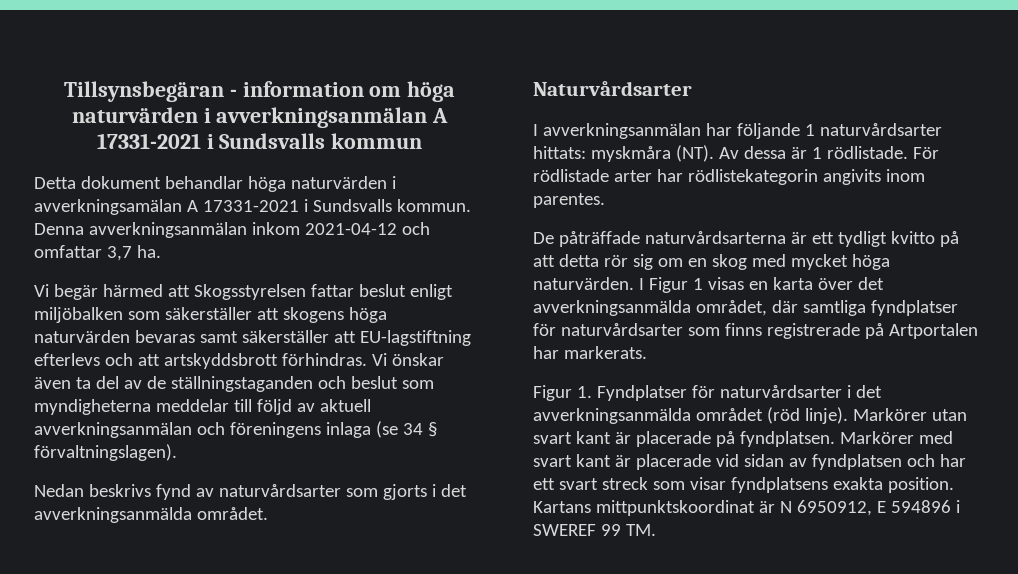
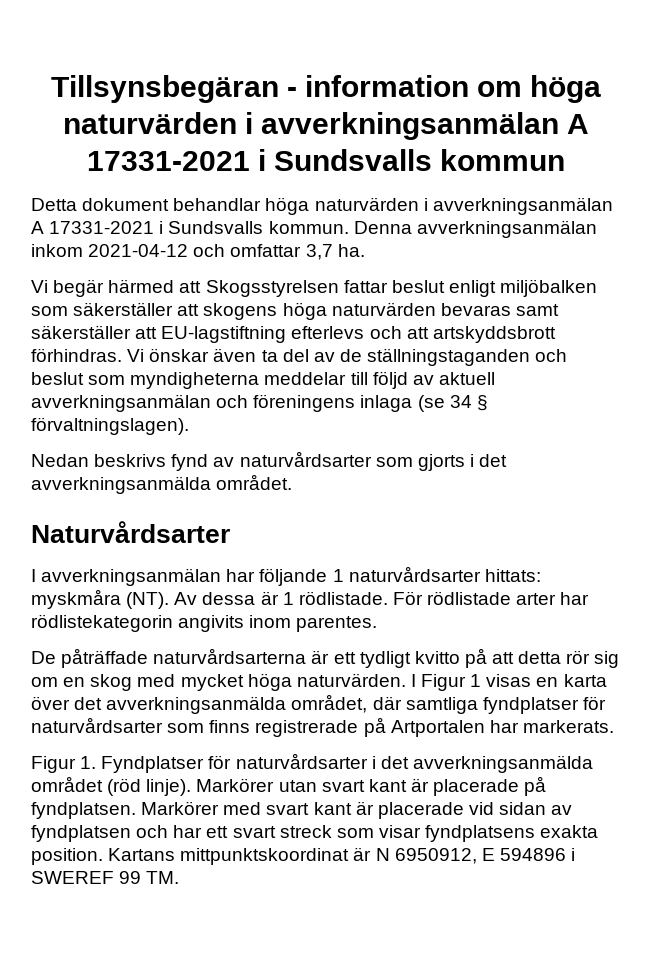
[34,199,182,215] avverkningsamälan -> [432,197,613,215] avverkningsanmälan

